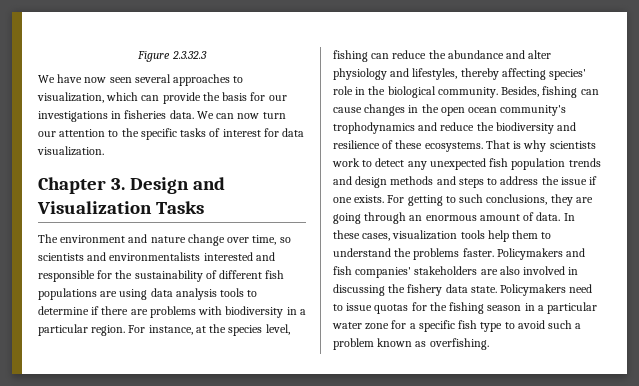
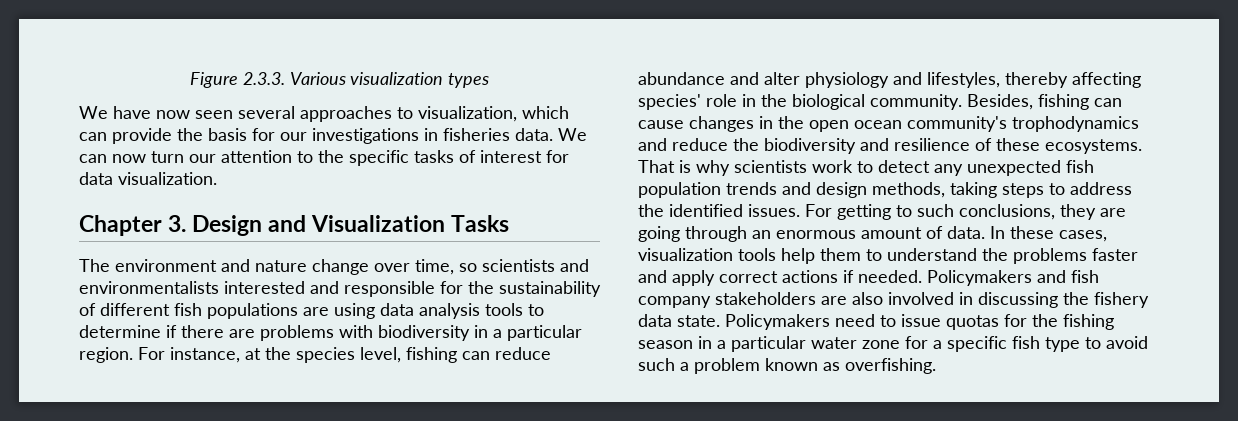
[171,51,207,59] 2.3.32.3 -> [242,72,490,88] 2.3.3. Various visualization types
[428,50,446,59] the -> (551, 353) none
[390,176,456,185] methods and -> [872,182,997,198] methods, taking
[560,176,598,185] [333,195,385,203] issue if one exists. -> [669,204,800,217] identified issues.
[462,248,494,257] faster. -> [1092,248,1138,261] [638,270,922,286] faster and apply correct actions if needed.
[355,267,412,278] companies' -> [638,296,711,308] company

